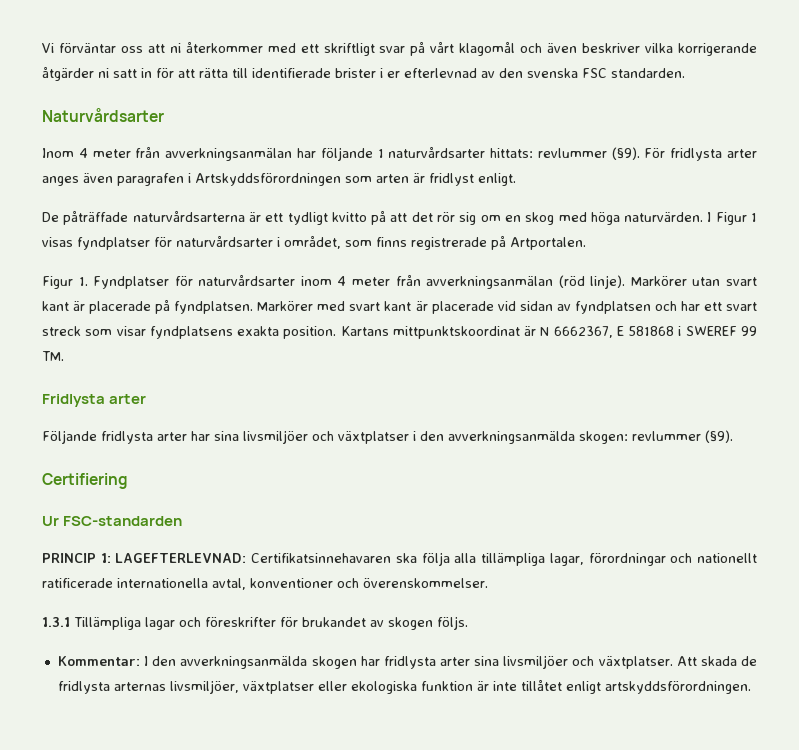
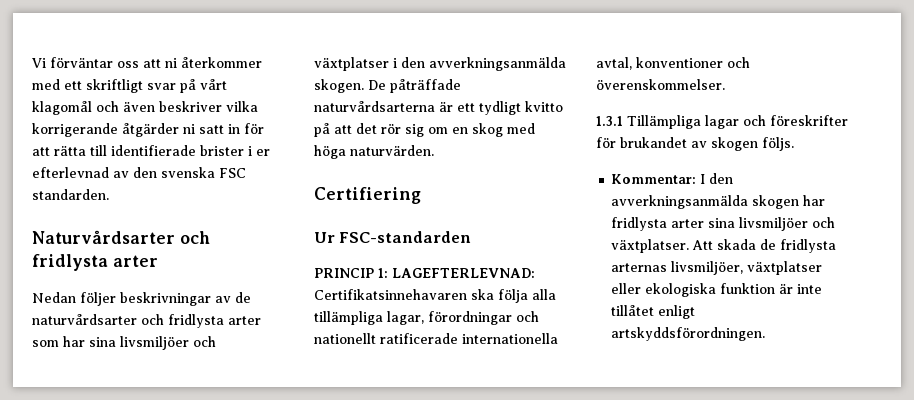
[42,146,758,161] [42,172,516,186] // Inom 4 meter från avverkningsanmälan har följande 1 naturvårdsarter hittats: revlummer (§9). För fridlysta arter anges även paragrafen i Artskyddsförordningen som arten är fridlyst enligt. // -> [179,231,210,244] [32,254,158,271] [32,292,251,306] [32,314,261,328] [32,336,216,350] [314,57,566,71] [314,79,364,93] och fridlysta arter // Nedan följer beskrivningar av de naturvårdsarter och fridlysta arter som har sina livsmiljöer och växtplatser i den avverkningsanmälda skogen.
[707,212,757,225] [42,235,586,250] [42,274,757,289] [42,299,757,314] [42,326,757,339] [42,351,64,361] [42,394,147,407] [42,430,733,444] I Figur 1 visas fyndplatser för naturvårdsarter i området, som finns registrerade på Artportalen. // Figur 1. Fyndplatser för naturvårdsarter inom 4 meter från avverkningsanmälan (röd linje). Markörer utan svart kant är placerade på fyndplatsen. Markörer med svart kant är placerade vid sidan av fyndplatsen och har ett svart streck som visar fyndplatsens exakta position. Kartans mittpunktskoordinat är N 6662367, E 581868 i SWEREF 99 TM. // Fridlysta arter // Följande fridlysta arter har sina livsmiljöer och växtplatser i den avverkningsanmälda skogen: revlummer (§9). -> (434, 150) none

